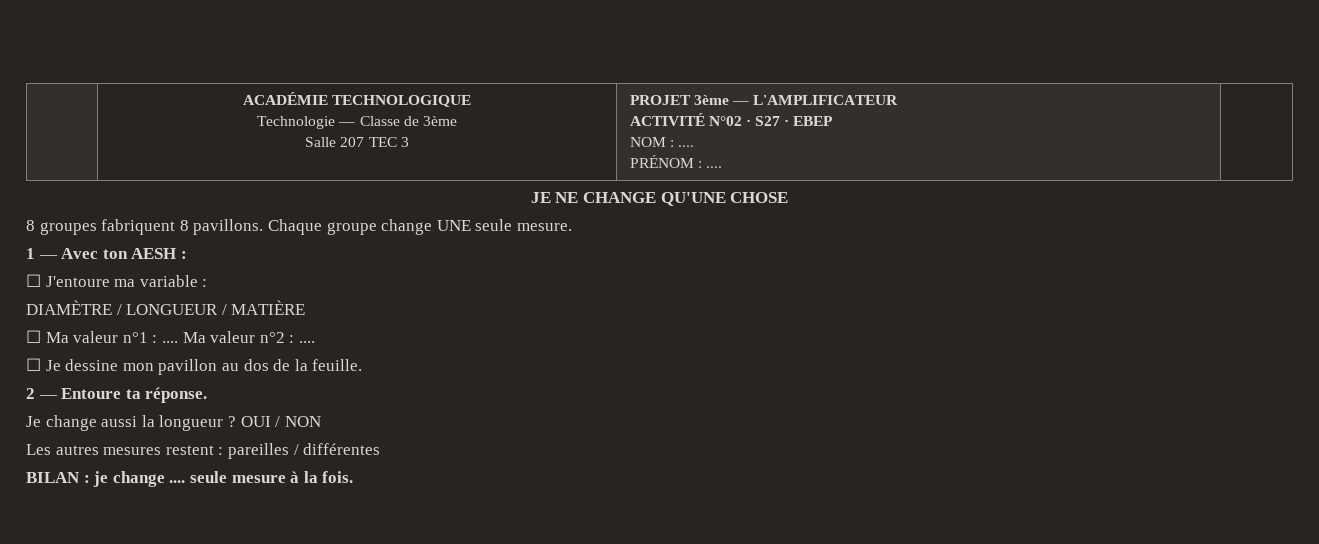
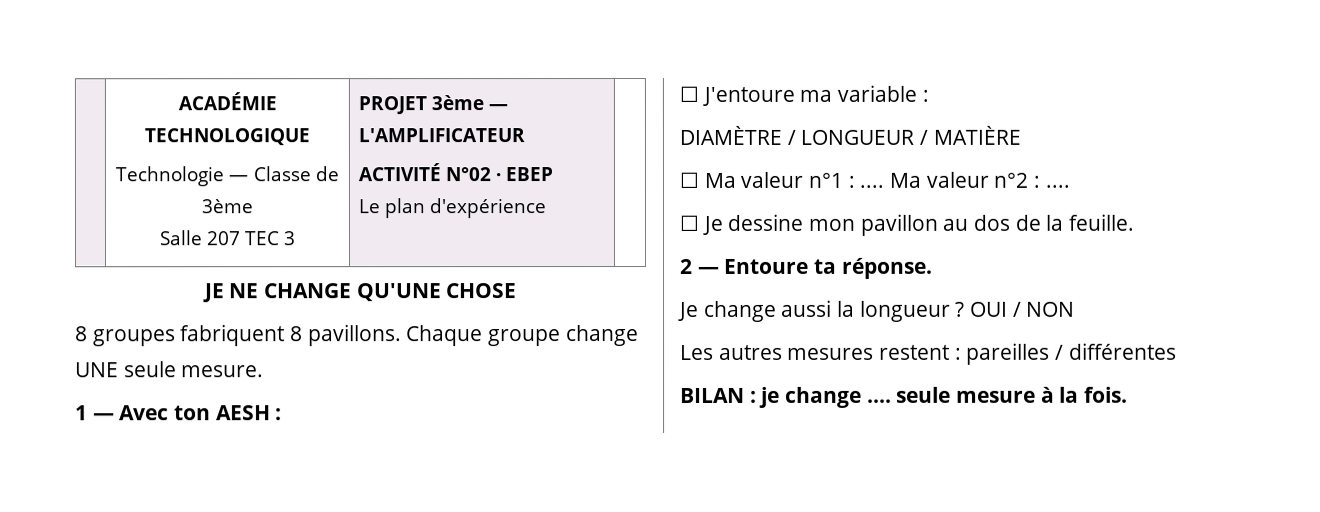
[755,116,790,126] S27 · -> (502, 177) none
[629,137,694,147] [629,155,722,168] NOM : .... // PRÉNOM : .... -> [357,198,547,219] Le plan d'expérience

